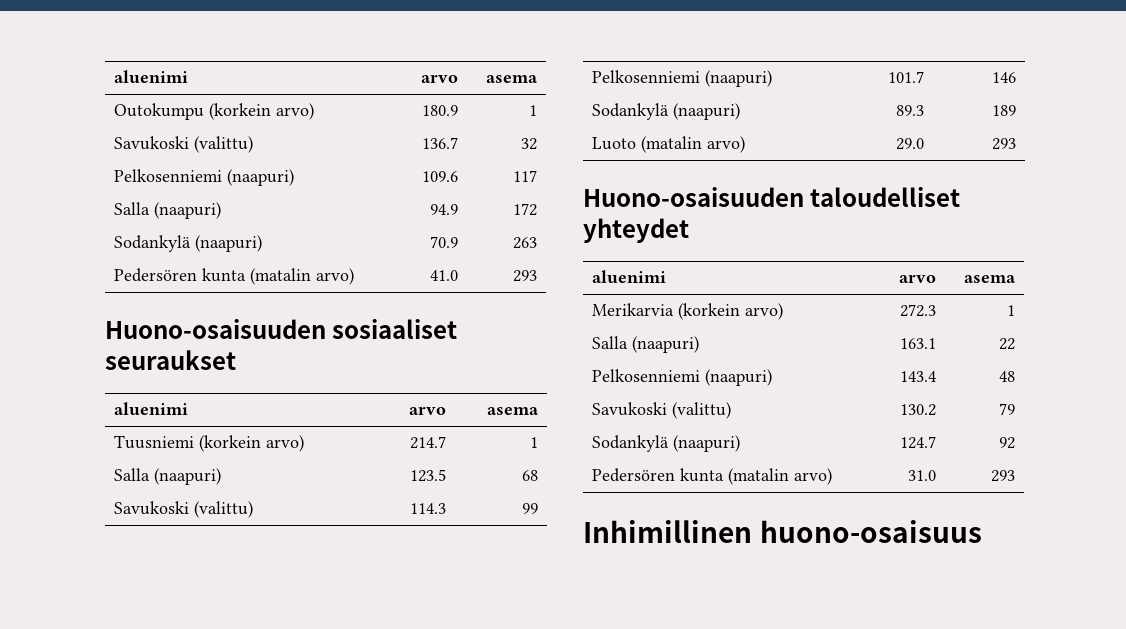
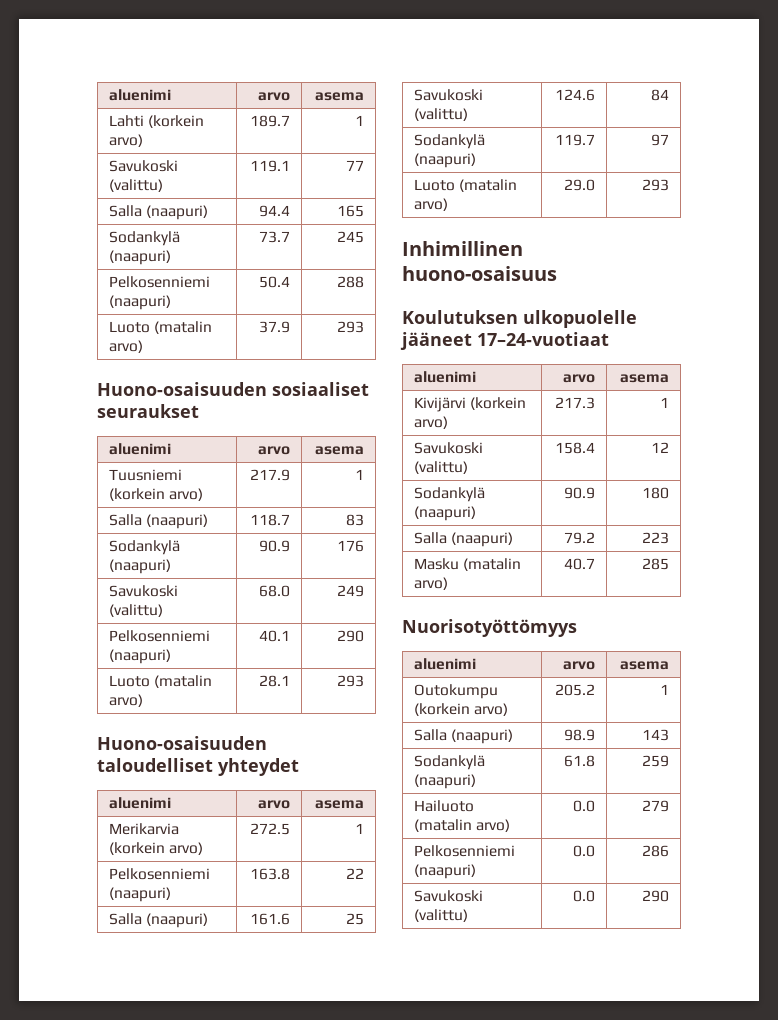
[113,70,188,83] [421,75,459,83] [486,75,539,83] [113,103,314,120] [422,105,459,116] [529,105,538,116] [113,136,253,153] [422,137,459,149] [521,138,538,150] [113,169,294,186] [422,171,459,182] [513,170,538,182] [113,202,221,219] [430,204,459,215] [513,203,538,216] [113,235,262,252] [430,236,459,248] [513,237,538,249] [113,268,354,285] [430,270,459,281] aluenimi | arvo | asema // Outokumpu (korkein arvo) | 180.9 | 1 // Savukoski (valittu) | 136.7 | 32 // Pelkosenniemi (naapuri) | 109.6 | 117 // Salla (naapuri) | 94.9 | 172 // Sodankylä (naapuri) | 70.9 | 263 // Pedersören kunta (matalin arvo) | 41.0 -> [108,89,171,101] [258,92,291,101] [315,92,365,101] [108,115,205,128] [108,134,143,147] [250,115,291,127] [355,115,365,126] [108,160,178,172] [108,179,163,192] [250,160,291,172] [346,160,365,171] [108,205,209,220] [259,205,291,217] [337,205,365,217] [108,231,180,246] [108,250,171,265] [259,231,291,243] [337,231,365,243] [108,276,210,288] [108,295,171,310] [259,276,291,288] [337,276,365,288] [108,321,213,334] [108,340,143,353] [259,321,291,333] aluenimi | arvo | asema // Lahti (korkein arvo) | 189.7 | 1 // Savukoski (valittu) | 119.1 | 77 // Salla (naapuri) | 94.4 | 165 // Sodankylä (naapuri) | 73.7 | 245 // Pelkosenniemi (naapuri) | 50.4 | 288 // Luoto (matalin arvo) | 37.9
[410,436,447,449] [530,437,539,448] [113,468,221,485] [410,469,447,482] [522,470,539,481] [113,501,253,518] [410,503,447,514] [522,503,539,514] [591,70,772,87] [888,71,925,83] [992,72,1017,83] [591,103,740,120] [896,105,925,116] [992,105,1017,116] [591,136,745,153] [896,138,925,150] 214.7 | 1 // Salla (naapuri) | 123.5 | 68 // Savukoski (valittu) | 114.3 | 99 // Pelkosenniemi (naapuri) | 101.7 | 146 // Sodankylä (naapuri) | 89.3 | 189 // Luoto (matalin arvo) | 29.0 -> [250,469,291,481] [355,469,365,480] [108,514,209,529] [250,514,291,526] [346,514,365,526] [108,540,180,555] [108,559,171,574] [259,540,291,552] [337,540,365,552] [108,585,178,597] [108,604,163,617] [259,585,291,597] [337,585,365,597] [108,630,210,642] [108,649,171,664] [259,630,291,642] [337,630,365,642] [108,675,213,688] [108,694,143,707] [259,675,291,687] 217.9 | 1 // Salla (naapuri) | 118.7 | 83 // Sodankylä (naapuri) | 90.9 | 176 // Savukoski (valittu) | 68.0 | 249 // Pelkosenniemi (naapuri) | 40.1 | 290 // Luoto (matalin arvo) | 28.1
[900,304,937,317] [1007,305,1016,316] [591,336,699,353] [900,338,937,349] [999,338,1016,350] [591,369,772,386] [900,371,937,382] [999,371,1016,382] [591,402,731,419] [900,404,937,416] [999,403,1016,415] [591,435,740,452] [900,436,937,449] [999,437,1016,449] [591,468,832,485] [908,470,937,481] [991,470,1016,482] [583,520,982,543] 272.3 | 1 // Salla (naapuri) | 163.1 | 22 // Pelkosenniemi (naapuri) | 143.4 | 48 // Savukoski (valittu) | 130.2 | 79 // Sodankylä (naapuri) | 124.7 | 92 // Pedersören kunta (matalin arvo) | 31.0 | 293 // Inhimillinen huono-osaisuus -> [250,823,291,835] [355,823,365,834] [108,868,210,880] [108,887,171,902] [250,868,291,880] [346,868,365,879] [108,913,209,928] [250,913,291,925] [346,913,365,925] [413,89,483,101] [413,108,468,121] [555,89,596,101] [651,89,670,101] [413,134,485,149] [413,153,476,168] [555,134,596,146] [651,134,670,146] [413,179,518,192] [413,198,448,211] [564,179,596,191] [642,179,670,191] [402,241,523,256] [402,266,557,281] [402,310,637,328] [400,332,609,350] [413,371,476,383] [563,374,596,383] [620,374,670,383] [413,397,527,412] [413,416,448,429] [555,397,596,409] [660,397,670,408] [413,442,483,454] [413,461,468,474] [555,442,596,454] [651,442,670,453] [413,487,485,502] [413,506,476,521] [564,487,596,499] [642,487,670,499] [413,532,514,547] [564,532,596,544] [642,532,670,544] [413,558,522,571] [413,577,448,590] [564,558,596,570] [642,558,670,570] [402,619,577,637] [413,658,476,670] [563,661,596,670] [620,661,670,670] [413,684,498,699] [413,703,509,716] [555,684,596,696] [660,684,670,695] [413,729,514,744] [564,729,596,741] [642,729,670,741] [413,755,485,770] [413,774,476,789] [564,755,596,767] [642,755,670,767] [413,800,474,812] [413,819,511,832] [573,800,596,812] [642,800,670,812] [413,845,515,857] [413,864,476,879] [573,845,596,857] [642,845,670,857] [413,890,483,902] [413,909,468,922] [573,890,596,902] [642,890,670,902] 272.5 | 1 // Pelkosenniemi (naapuri) | 163.8 | 22 // Salla (naapuri) | 161.6 | 25 // Savukoski (valittu) | 124.6 | 84 // Sodankylä (naapuri) | 119.7 | 97 // Luoto (matalin arvo) | 29.0 | 293 // Inhimillinen huono-osaisuus // Koulutuksen ulkopuolelle jääneet 17–24-vuotiaat // aluenimi | arvo | asema // Kivijärvi (korkein arvo) | 217.3 | 1 // Savukoski (valittu) | 158.4 | 12 // Sodankylä (naapuri) | 90.9 | 180 // Salla (naapuri) | 79.2 | 223 // Masku (matalin arvo) | 40.7 | 285 // Nuorisotyöttömyys // aluenimi | arvo | asema // Outokumpu (korkein arvo) | 205.2 | 1 // Salla (naapuri) | 98.9 | 143 // Sodankylä (naapuri) | 61.8 | 259 // Hailuoto (matalin arvo) | 0.0 | 279 // Pelkosenniemi (naapuri) | 0.0 | 286 // Savukoski (valittu) | 0.0 | 290

